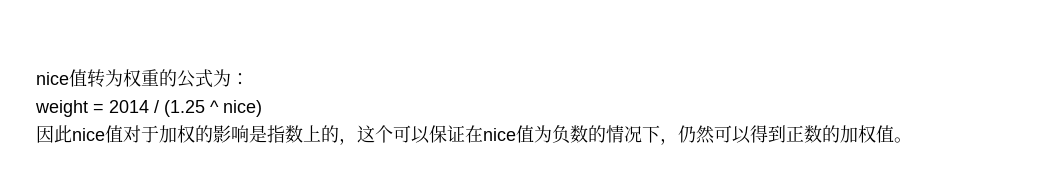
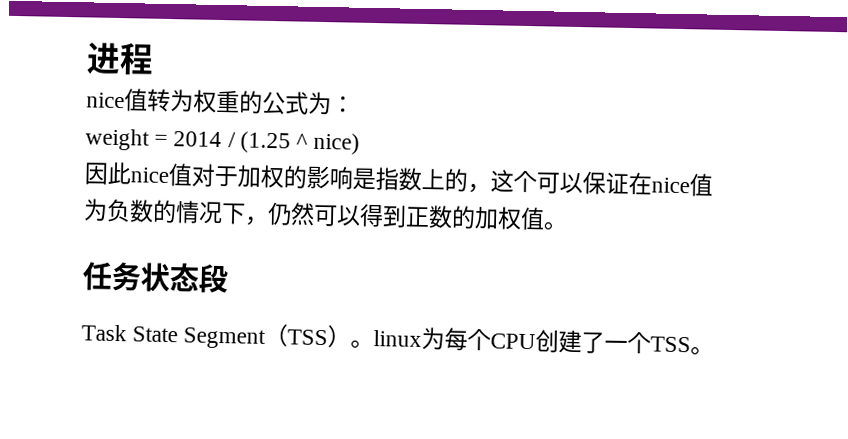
(36, 78) none -> [86,42,154,76] 进程 //
(912, 140) none -> [82,261,229,294] [81,323,715,355] // 任务状态段 // Task State Segment（TSS）。linux为每个CPU创建了一个TSS。

